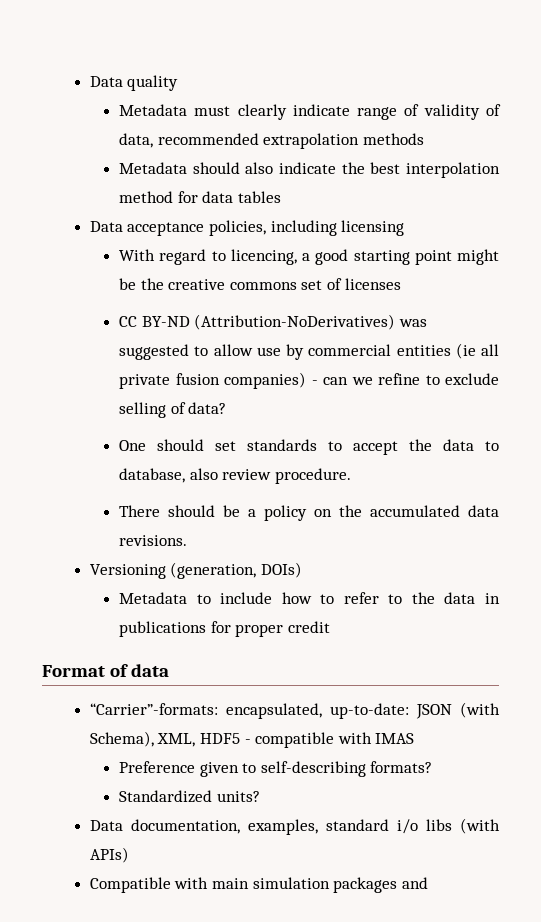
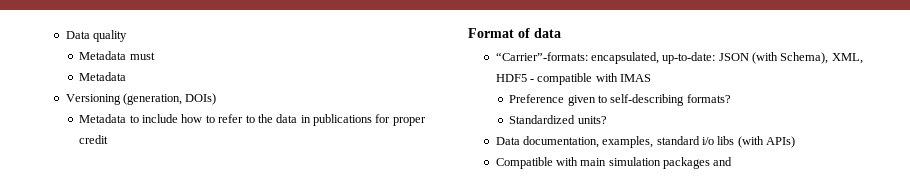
[237,104,502,120] [119,133,424,149] [119,162,500,178] [119,191,281,203] [89,220,405,236] [119,249,499,265] [119,278,401,290] [119,314,427,330] [119,343,499,360] [119,372,499,389] [119,402,227,418] [119,439,499,455] [119,468,351,484] [119,505,499,521] [119,535,188,546] clearly indicate range of validity of data, recommended extrapolation methods // Metadata should also indicate the best interpolation method for data tables // Data acceptance policies, including licensing // With regard to licencing, a good starting point might be the creative commons set of licenses // CC BY-ND (Attribution-NoDerivatives) was suggested to allow use by commercial entities (ie all private fusion companies) - can we refine to exclude selling of data? // One should set standards to accept the data to database, also review procedure. // There should be a policy on the accumulated data revisions. -> [79,72,127,81] // Metadata

